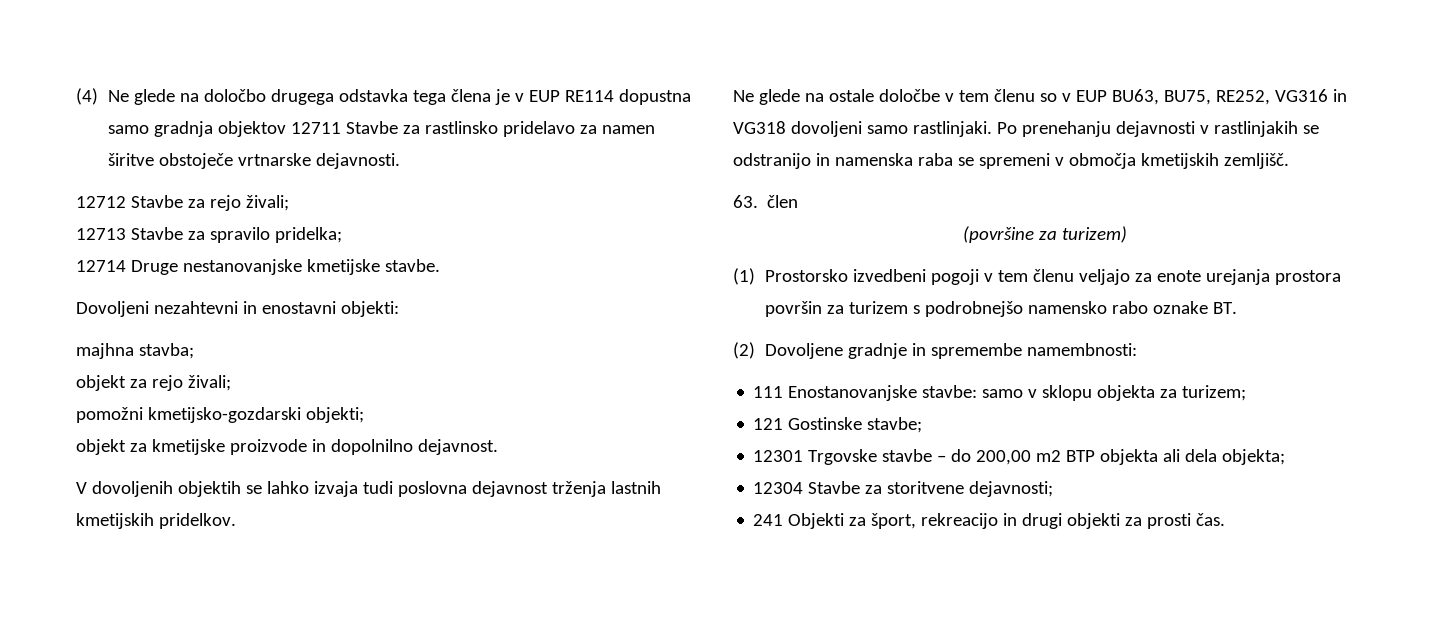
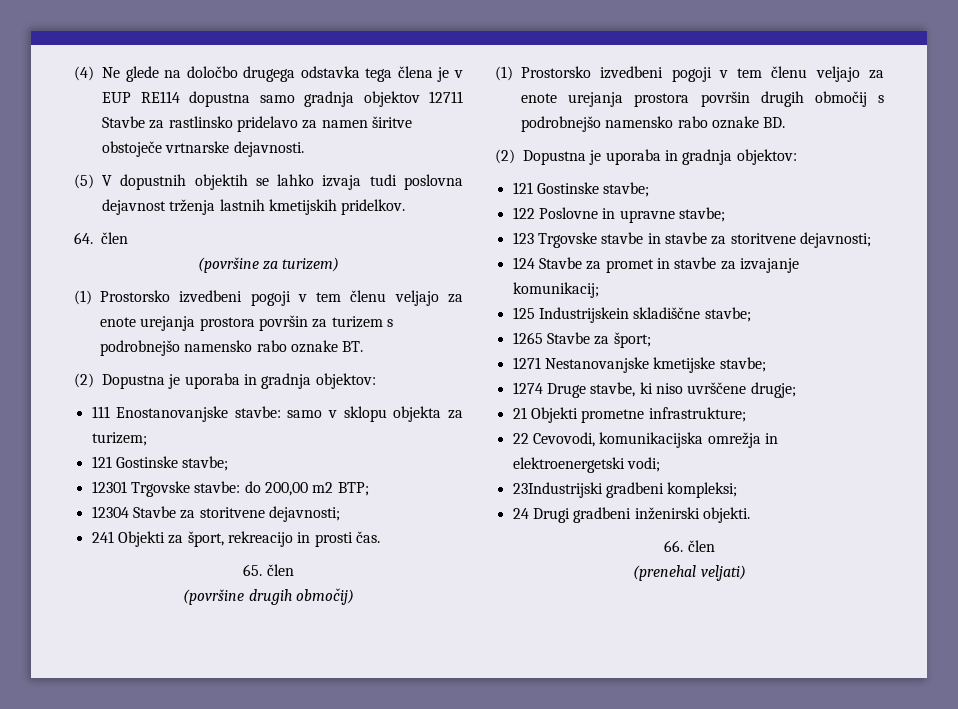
[76,195,289,211] [76,227,342,243] [76,259,440,275] [76,301,399,317] [76,343,194,359] [76,375,231,391] [76,407,364,423] [76,439,498,455] [76,481,173,497] 12712 Stavbe za rejo živali; // 12713 Stavbe za spravilo pridelka; // 12714 Druge nestanovanjske kmetijske stavbe. // Dovoljeni nezahtevni in enostavni objekti: // majhna stavba; // objekt za rejo živali; // pomožni kmetijsko-gozdarski objekti; // objekt za kmetijske proizvode in dopolnilno dejavnost. // V dovoljenih -> [74,174,187,190] (5) V dopustnih
[733,89,1347,105] [733,121,1319,137] [733,153,1289,169] [733,195,758,208] Ne glede na ostale določbe v tem členu so v EUP BU63, BU75, RE252, VG316 in VG318 dovoljeni samo rastlinjaki. Po prenehanju dejavnosti v rastlinjakih se odstranijo in namenska raba se spremeni v območja kmetijskih zemljišč. // 63. -> [74,232,93,244] 64.
[764,343,1137,359] Dovoljene gradnje in spremembe namembnosti: -> [102,373,376,389] Dopustna je uporaba in gradnja objektov:
[882,449,947,462] stavbe – -> [194,481,241,493] stavbe:
[1066,449,1286,465] BTP objekta ali dela objekta; -> [337,482,369,496] BTP;
[1022,513,1143,529] drugi objekti za -> (311, 537) none
(1226, 519) none -> [243,564,294,576] [183,588,354,605] [495,66,884,82] [521,91,884,107] [521,116,786,132] [495,149,797,165] [512,182,650,197] [512,207,725,223] [512,232,871,248] [512,257,799,273] [512,282,599,298] [512,307,751,323] [512,332,651,348] [512,357,766,373] [512,382,796,398] [512,407,746,423] [512,432,778,448] [512,457,660,473] [512,482,738,498] [512,507,750,523] [664,540,715,552] [633,565,746,581] // 65. člen // (površine drugih območij) // (1) Prostorsko izvedbeni pogoji v tem členu veljajo za enote urejanja prostora površin drugih območij s podrobnejšo namensko rabo oznake BD. // (2) Dopustna je uporaba in gradnja objektov: // 121 Gostinske stavbe; // 122 Poslovne in upravne stavbe; // 123 Trgovske stavbe in stavbe za storitvene dejavnosti; // 124 Stavbe za promet in stavbe za izvajanje komunikacij; // 125 Industrijskein skladiščne stavbe; // 1265 Stavbe za šport; // 1271 Nestanovanjske kmetijske stavbe; // 1274 Druge stavbe, ki niso uvrščene drugje; // 21 Objekti prometne infrastrukture; // 22 Cevovodi, komunikacijska omrežja in elektroenergetski vodi; // 23Industrijski gradbeni kompleksi; // 24 Drugi gradbeni inženirski objekti. // 66. člen // (prenehal veljati)

